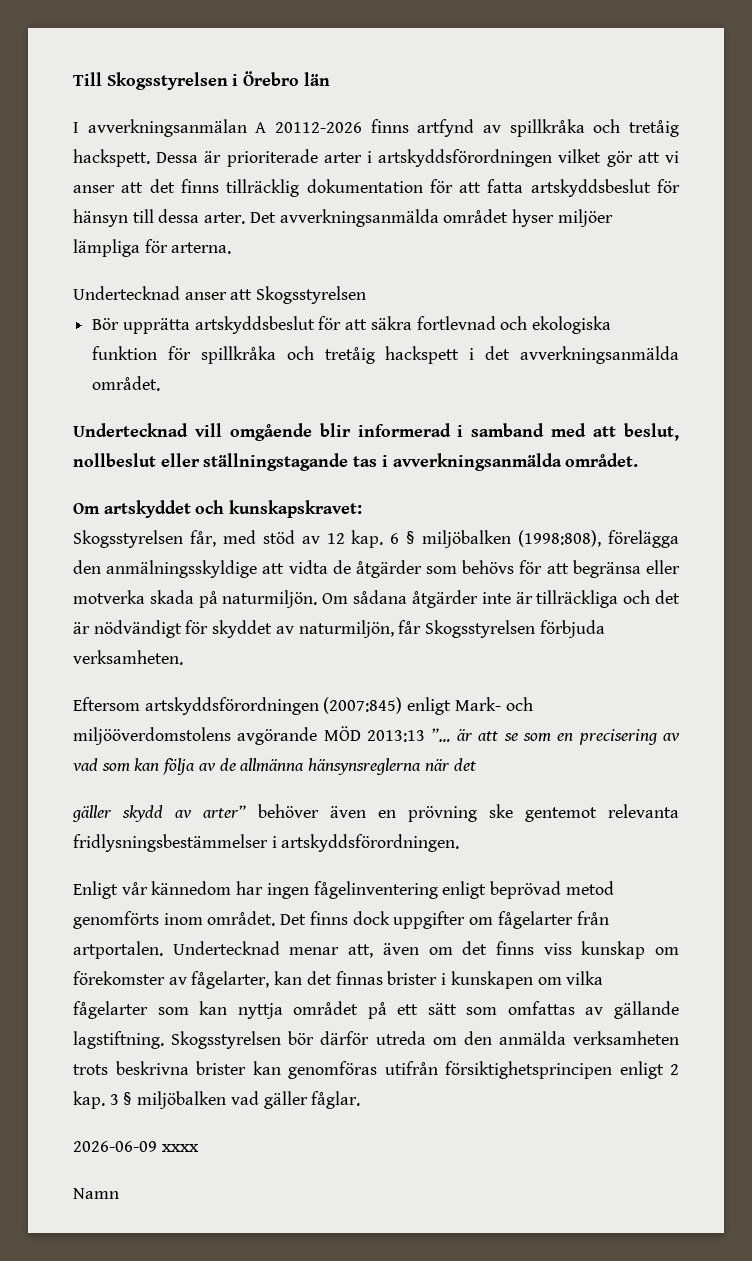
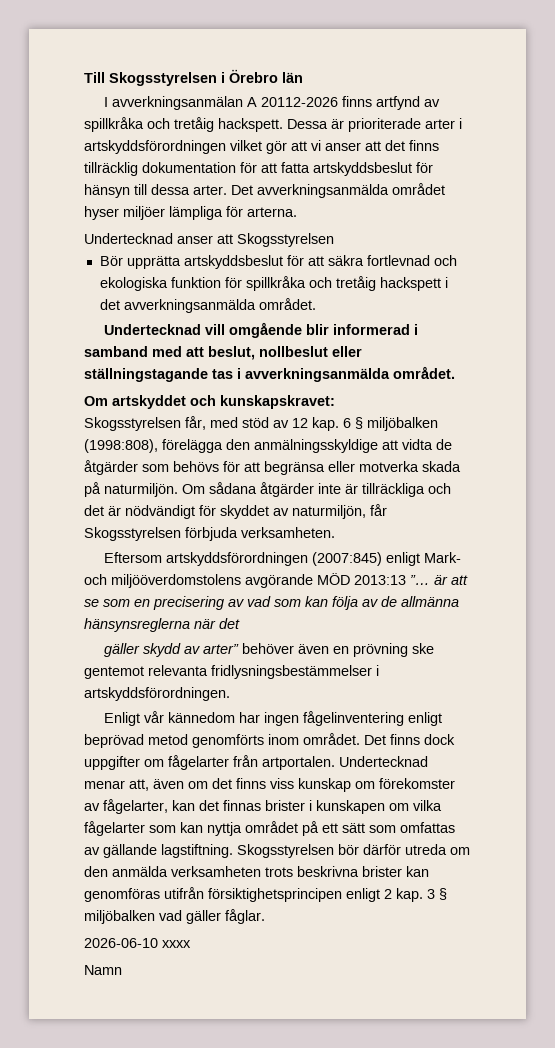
[73,1141,157,1152] 2026-06-09 -> [84,938,158,948] 2026-06-10

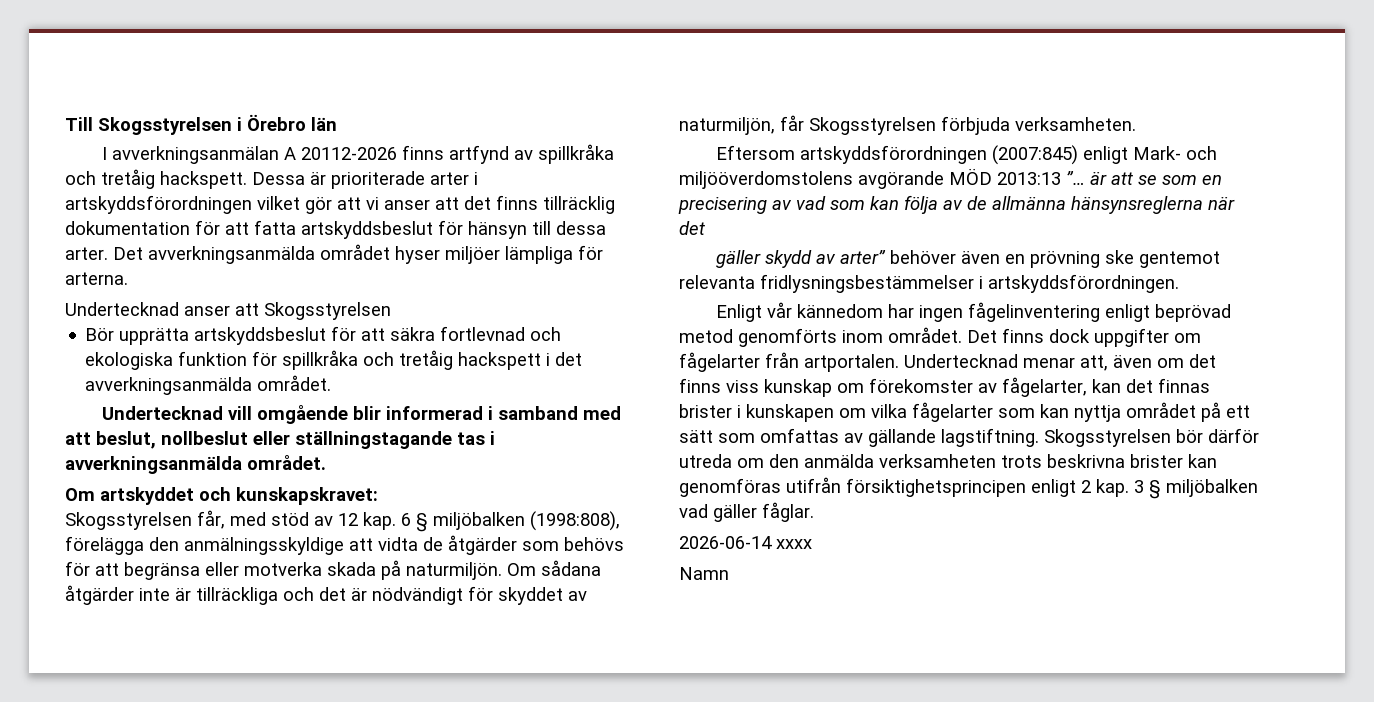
[84,938,158,948] 2026-06-10 -> [679,536,772,549] 2026-06-14

